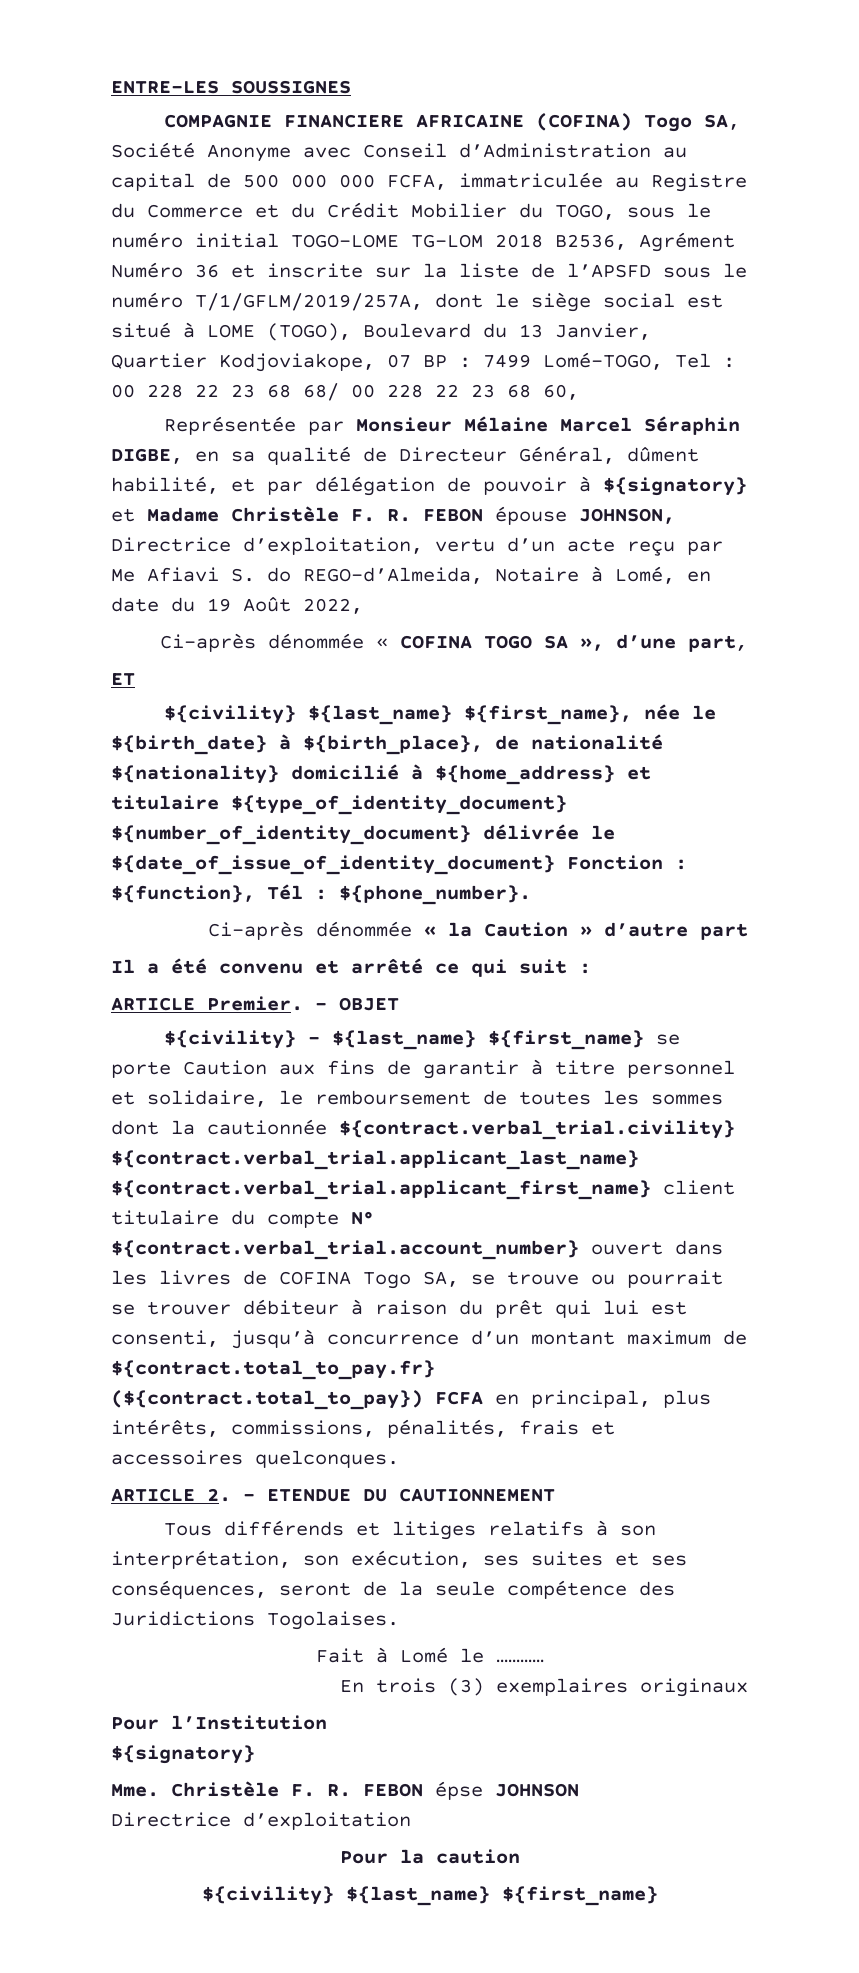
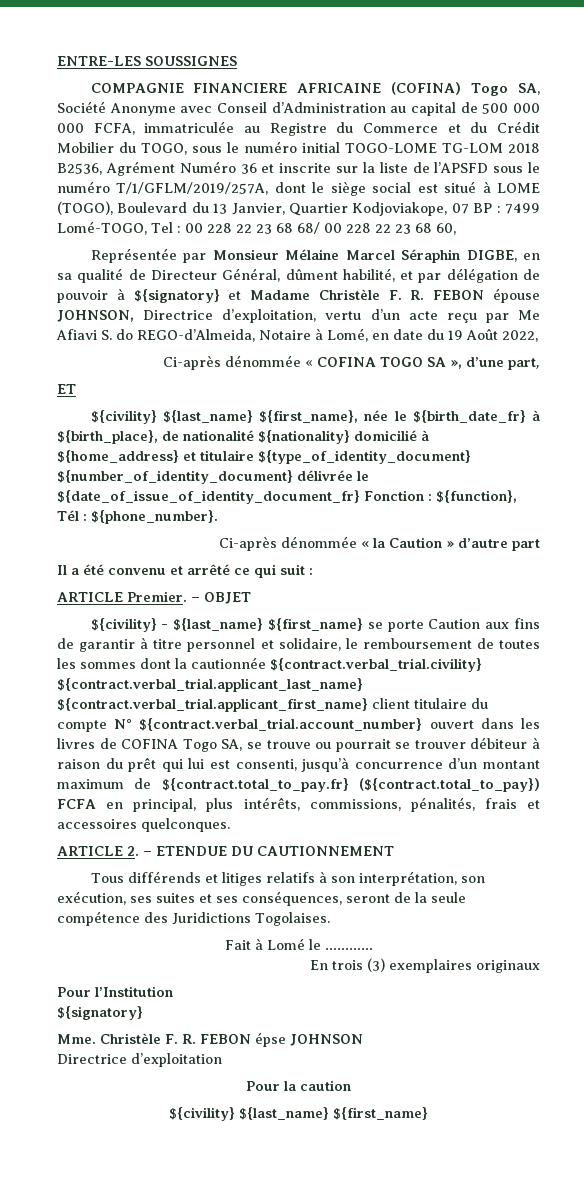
[111,735,267,755] ${birth_date} -> [412,410,526,423] ${birth_date_fr}
[111,855,555,875] ${date_of_issue_of_identity_document} -> [57,490,360,504] ${date_of_issue_of_identity_document_fr}

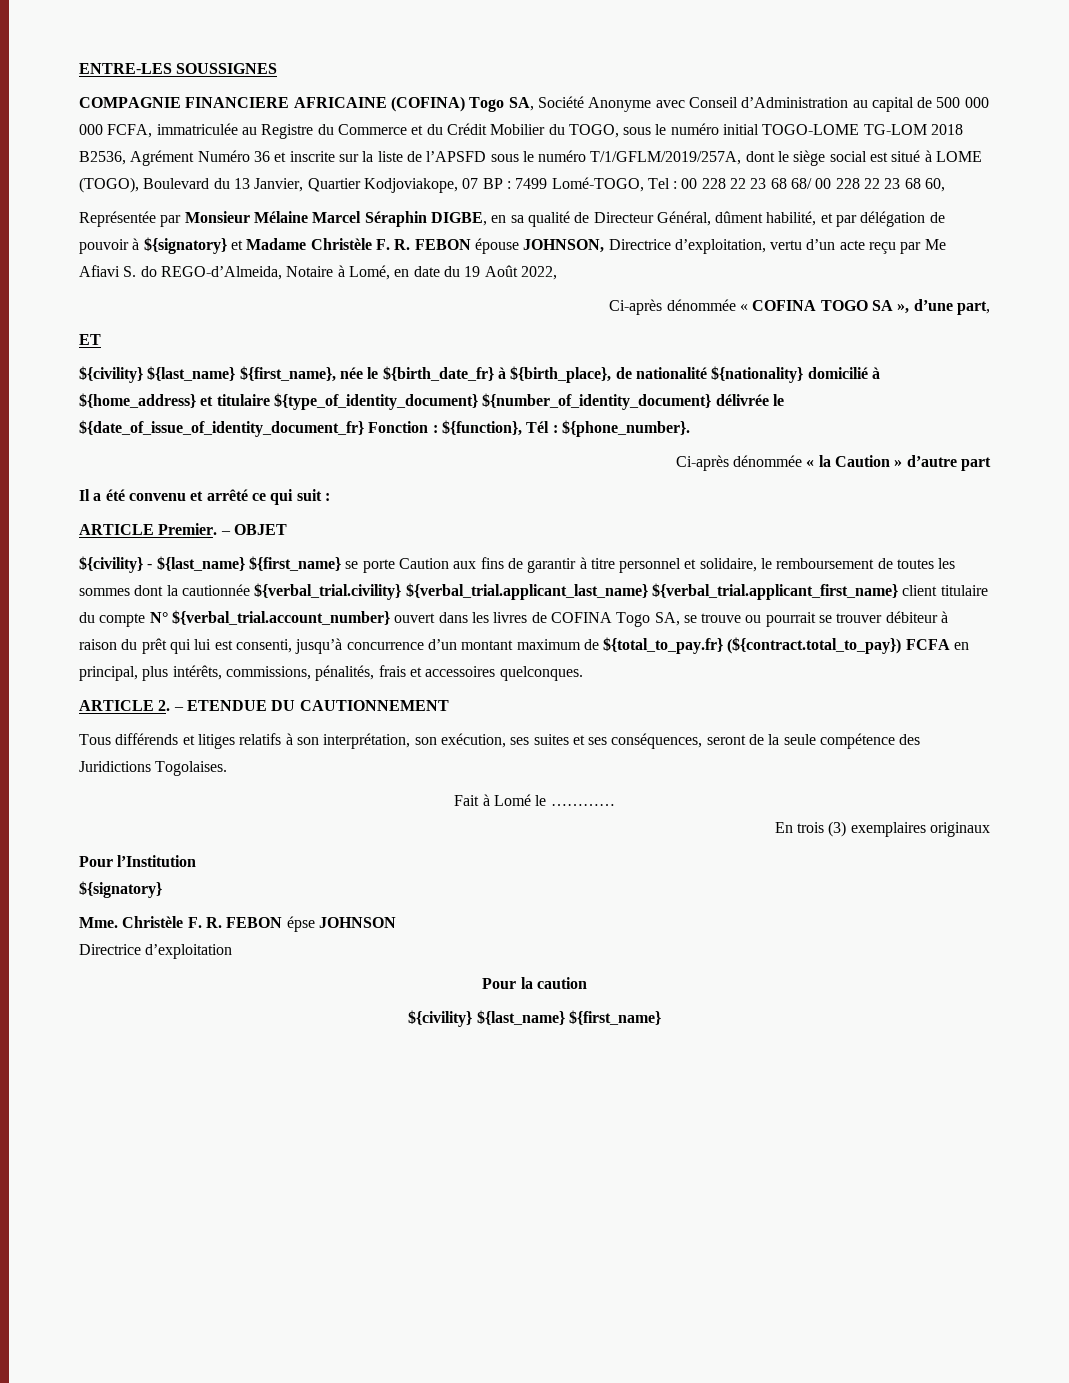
[270,658,482,672] [57,678,363,692] [57,698,368,712] ${contract.verbal_trial.civility} ${contract.verbal_trial.applicant_last_name} ${contract.verbal_trial.applicant_first_name} -> [254,583,898,600] ${verbal_trial.civility} ${verbal_trial.applicant_last_name} ${verbal_trial.applicant_first_name}
[139,718,423,731] ${contract.verbal_trial.account_number} -> [171,610,390,625] ${verbal_trial.account_number}
[161,778,349,792] ${contract.total_to_pay.fr} -> [603,637,724,654] ${total_to_pay.fr}

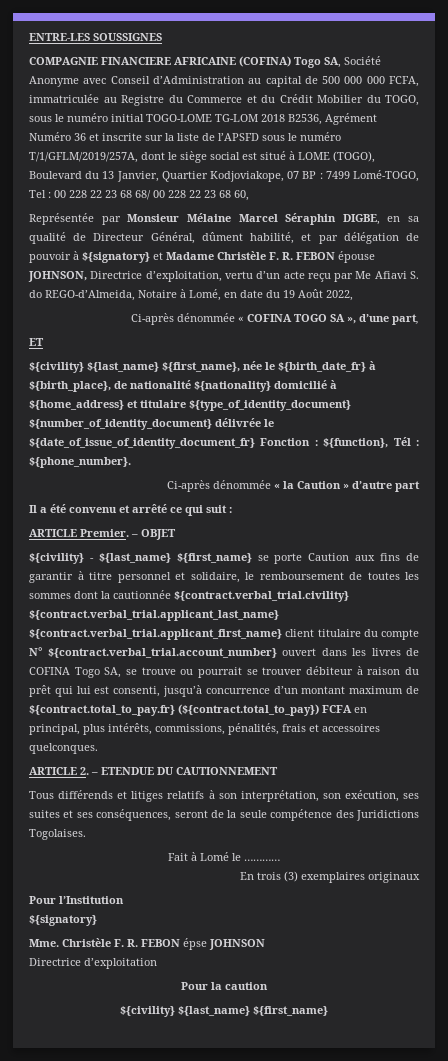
[254,583,898,600] ${verbal_trial.civility} ${verbal_trial.applicant_last_name} ${verbal_trial.applicant_first_name} -> [174,591,349,602] [29,610,279,621] [29,629,282,640] ${contract.verbal_trial.civility} ${contract.verbal_trial.applicant_last_name} ${contract.verbal_trial.applicant_first_name}
[171,610,390,625] ${verbal_trial.account_number} -> [47,648,277,658] ${contract.verbal_trial.account_number}
[603,637,724,654] ${total_to_pay.fr} -> [29,705,175,716] ${contract.total_to_pay.fr}

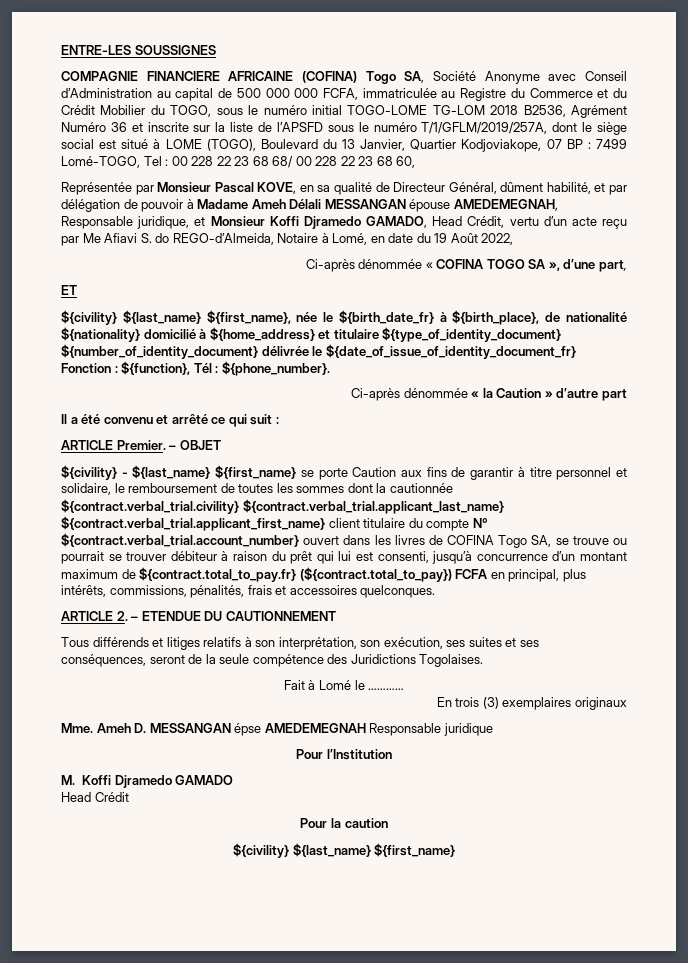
[186,213,380,225] Mélaine Marcel Séraphin DIGBE, -> [214,182,297,194] Pascal KOVE,
[82,251,375,263] [28,271,222,282] ${signatory} et Madame Christèle F. R. FEBON épouse JOHNSON, Directrice d’exploitation, -> [197,199,558,212] [61,216,505,229] Madame Ameh Délali MESSANGAN épouse AMEDEMEGNAH, Responsable juridique, et Monsieur Koffi Djramedo GAMADO, Head Crédit,
[29,896,124,904] [29,915,97,926] [29,938,265,950] [29,958,157,969] Pour l’Institution // ${signatory} // Mme. Christèle F. R. FEBON épse JOHNSON // Directrice d’exploitation -> [61,723,493,736] [296,749,392,760] [61,775,234,788] [61,792,129,802] Mme. Ameh D. MESSANGAN épse AMEDEMEGNAH Responsable juridique // Pour l’Institution // M. Koffi Djramedo GAMADO // Head Crédit

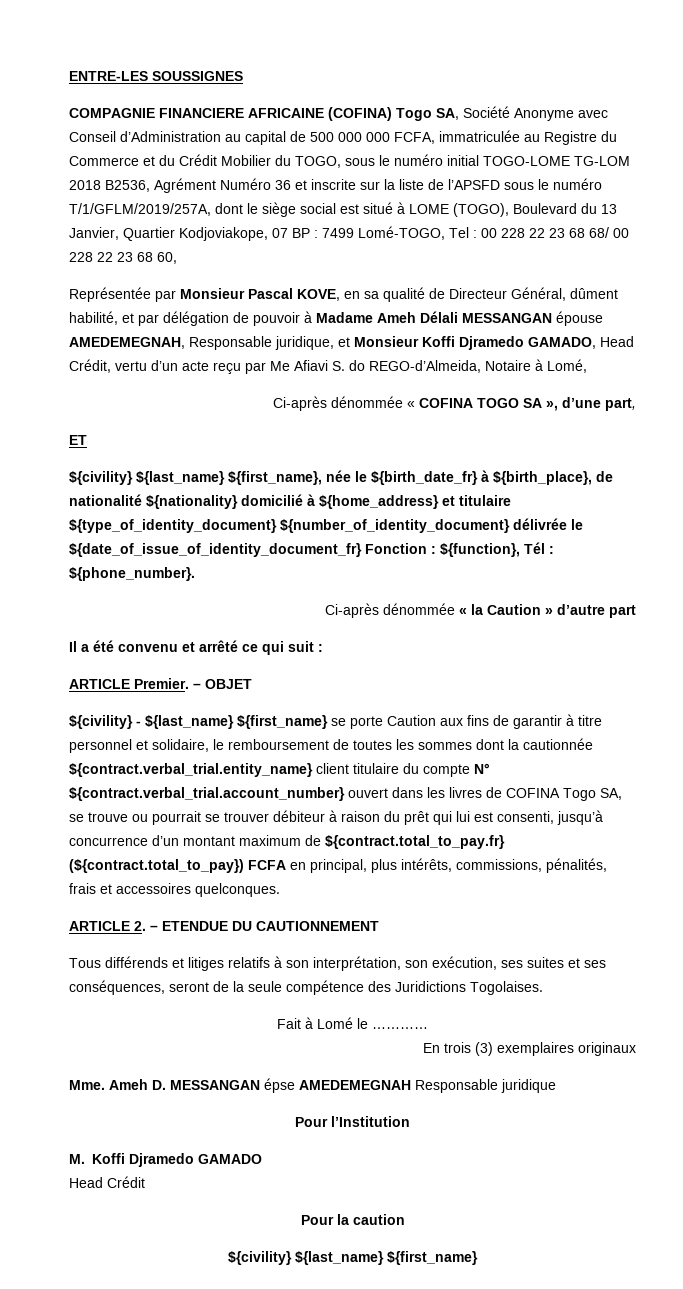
[370,233,514,245] en date du 19 Août 2022, -> (587, 366) none
[61,499,504,514] [61,516,325,531] ${contract.verbal_trial.civility} ${contract.verbal_trial.applicant_last_name} ${contract.verbal_trial.applicant_first_name} -> [69,763,313,777] ${contract.verbal_trial.entity_name}

